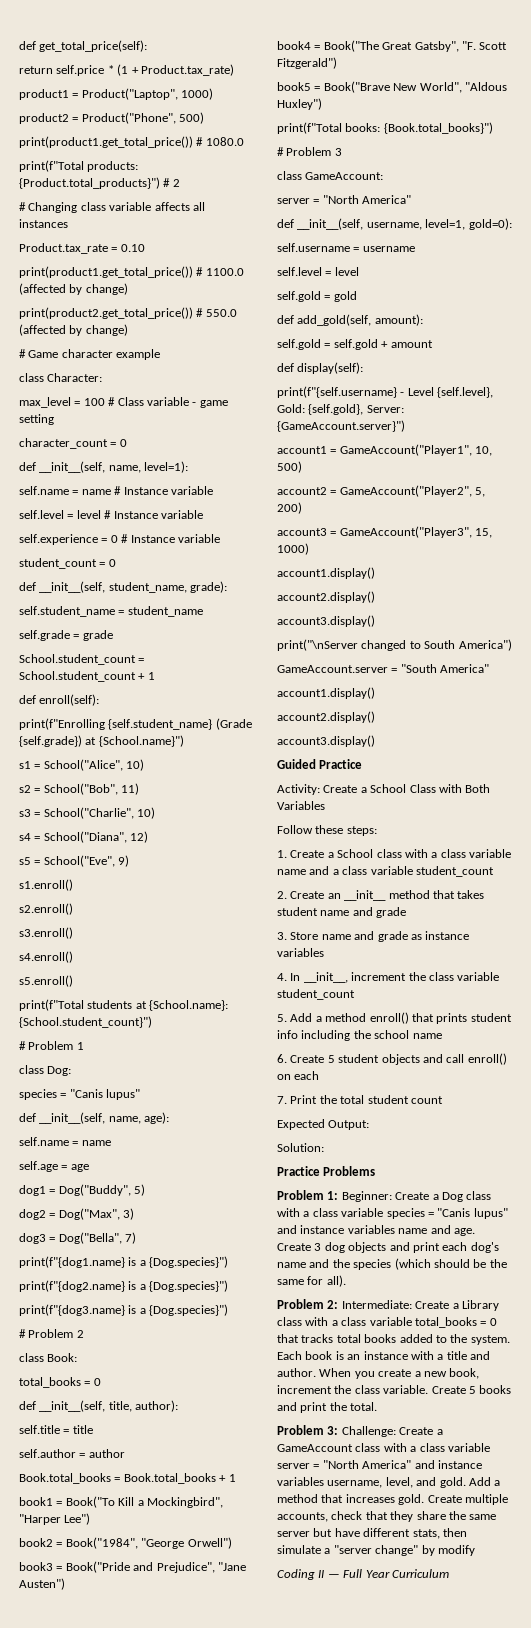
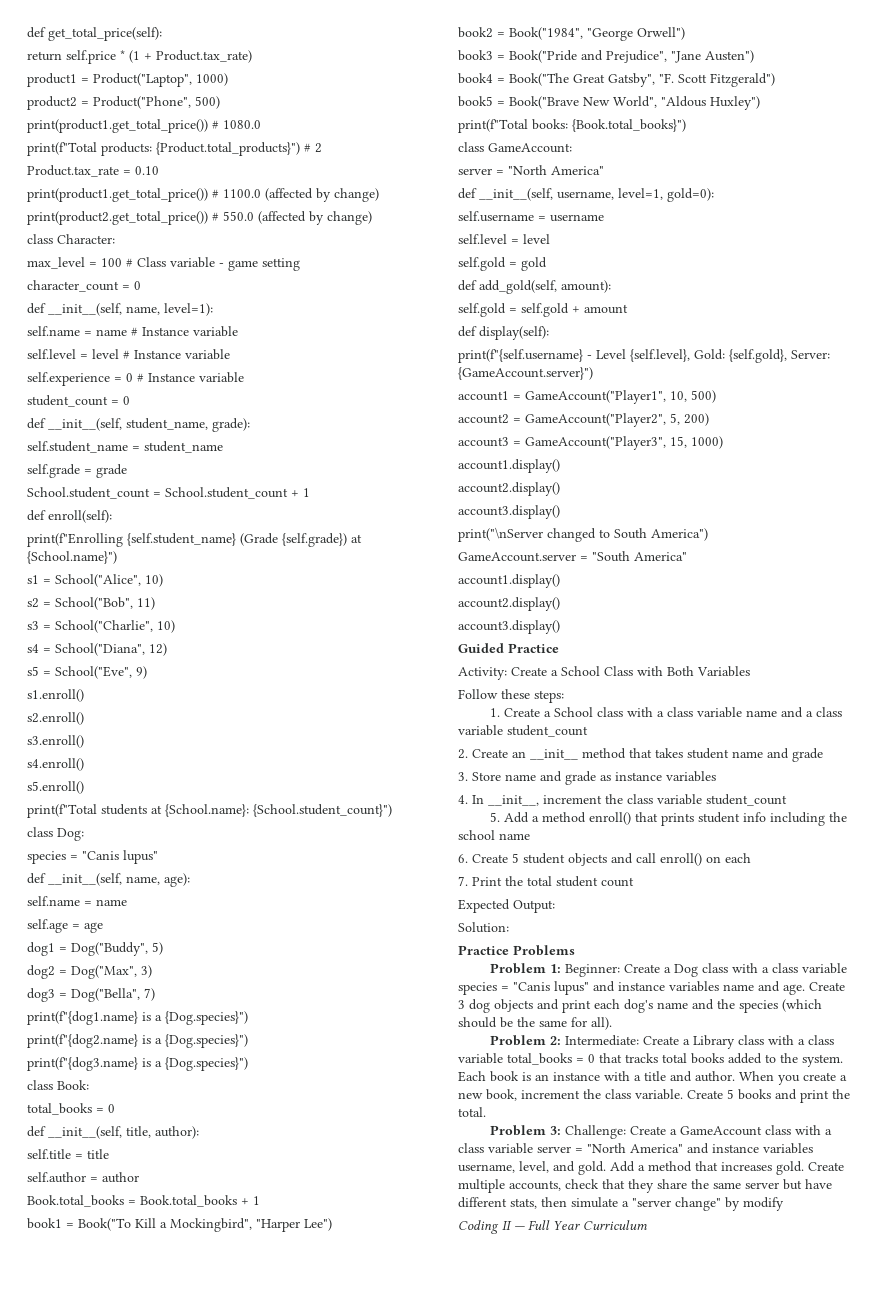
[19,202,205,213] [19,219,68,228] // # Changing class variable affects all instances -> (322, 148) none
[19,349,161,360] // # Game character example -> (372, 218) none
[19,1041,84,1050] // # Problem 1 -> (392, 810) none
[19,1329,84,1338] // # Problem 2 -> (248, 1064) none
[277,147,342,156] // # Problem 3 -> (686, 125) none

